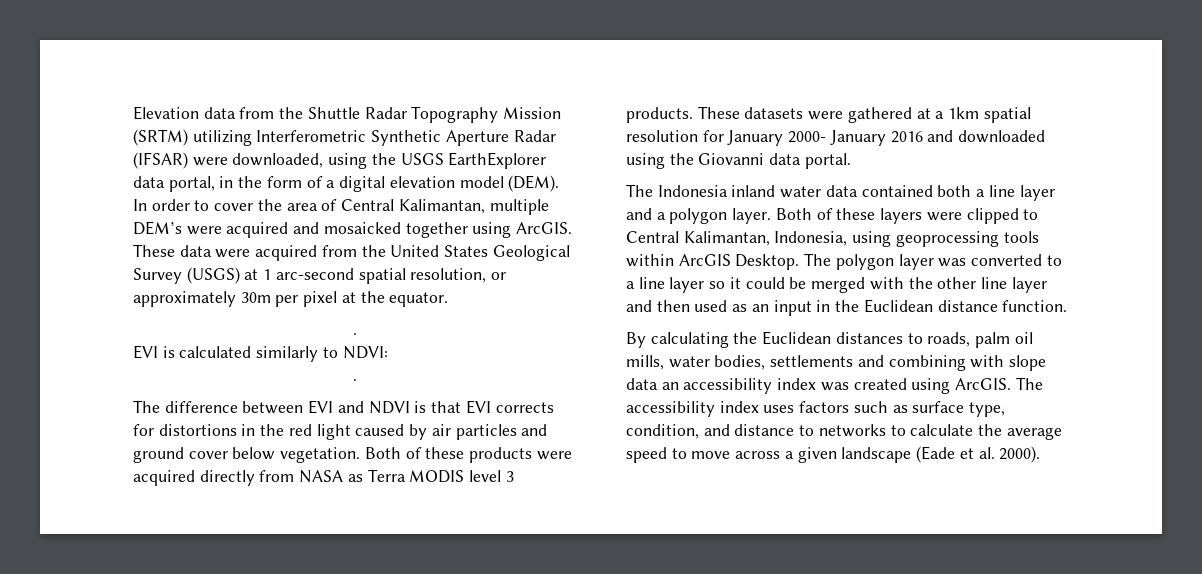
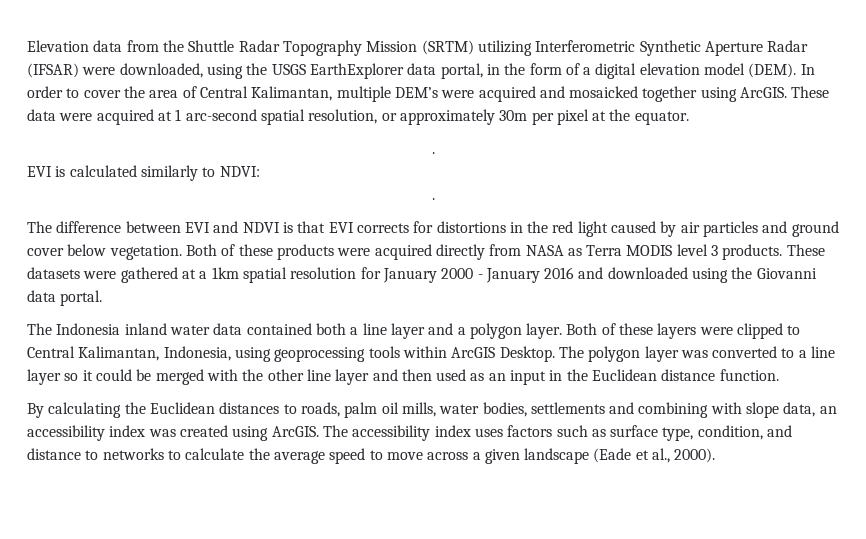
[321,245,570,261] [133,267,240,284] from the United States Geological Survey (USGS) -> (154, 117) none
[788,131,827,143] 2000- -> [441,268,483,279] 2000 -
[626,378,658,390] data -> [783,402,816,417] data,
[978,447,995,459] al. -> [652,448,671,463] al.,

